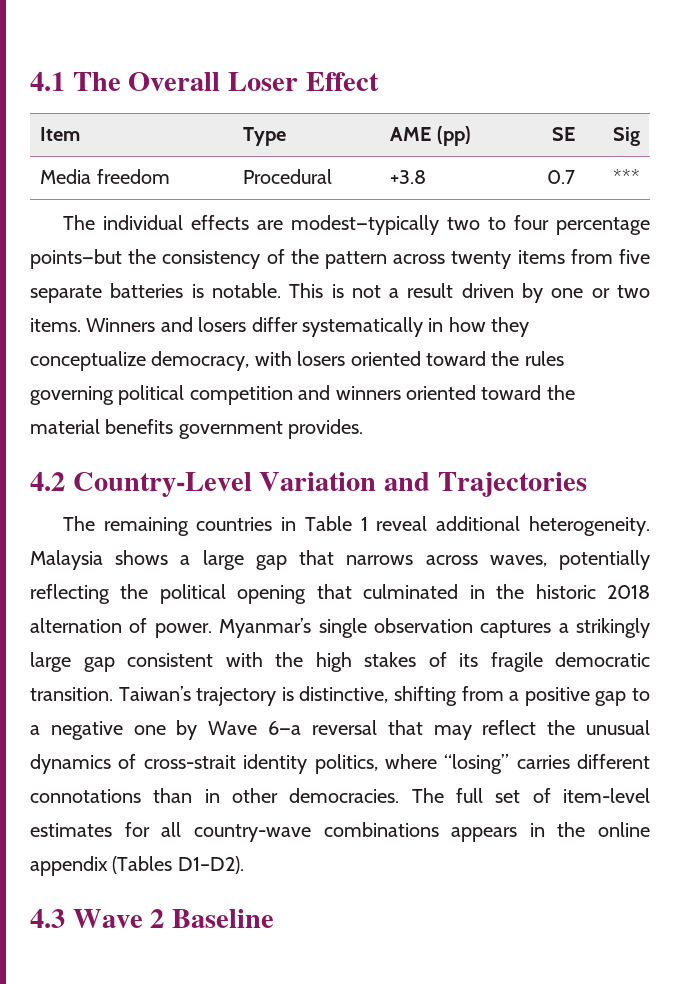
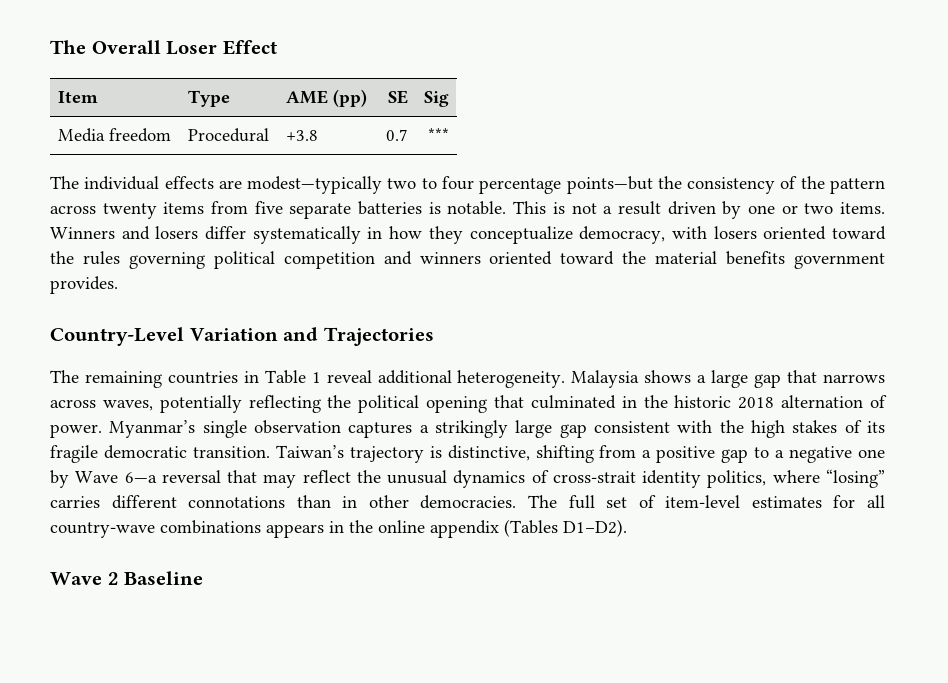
[30,72,65,91] 4.1 -> (50, 47) none
[30,472,65,491] 4.2 -> (118, 285) none
[30,909,65,928] 4.3 -> (627, 528) none

